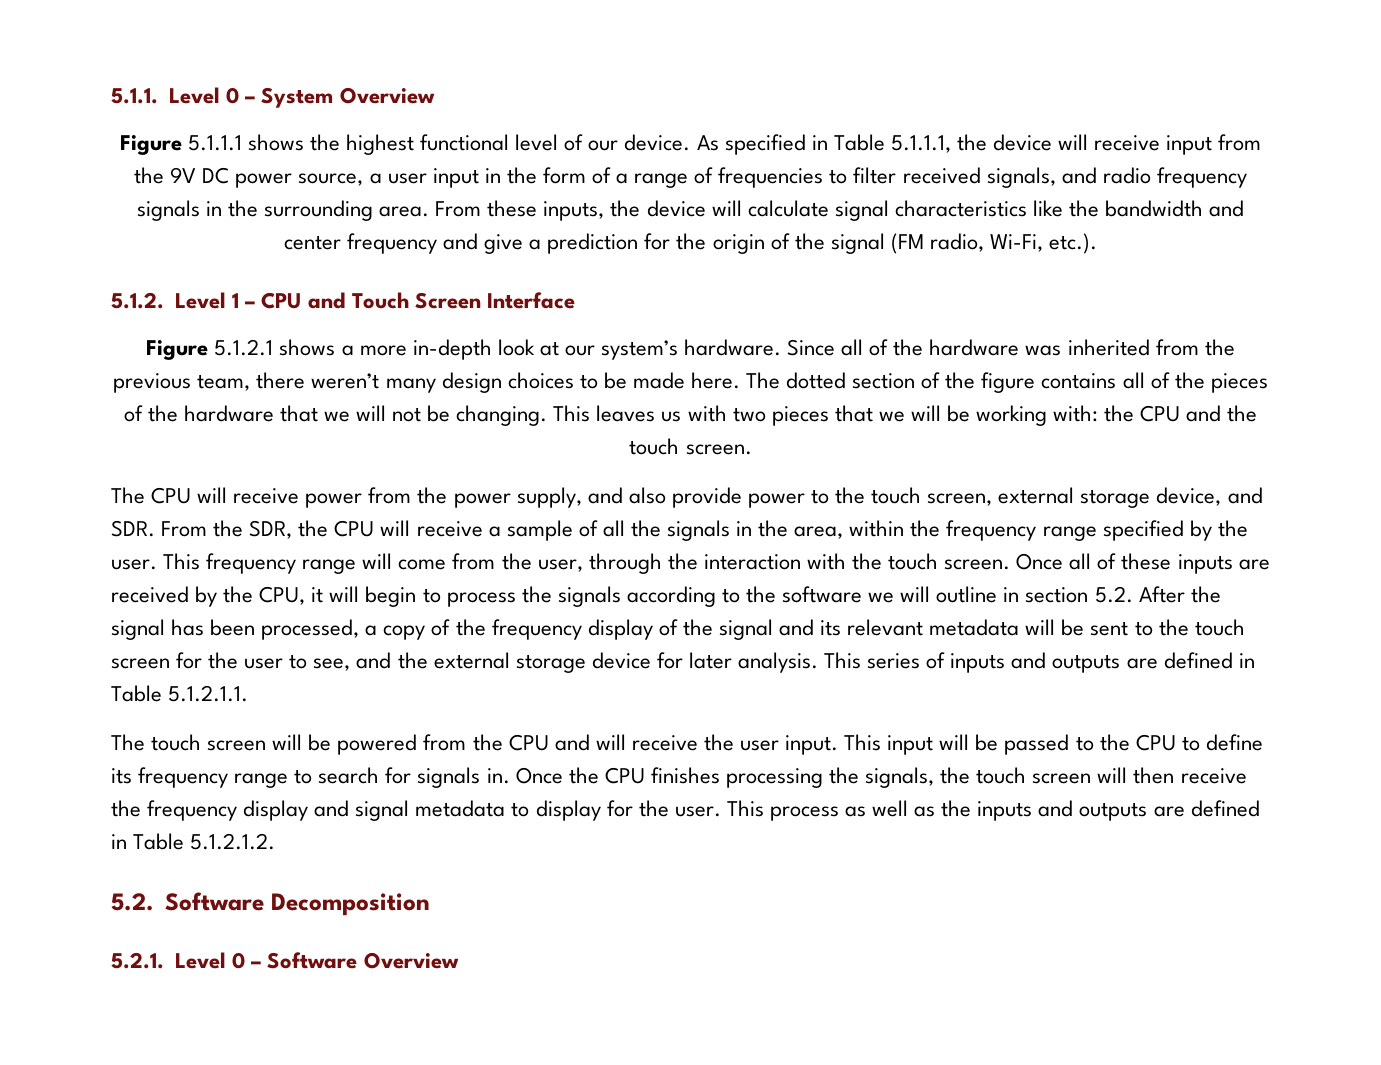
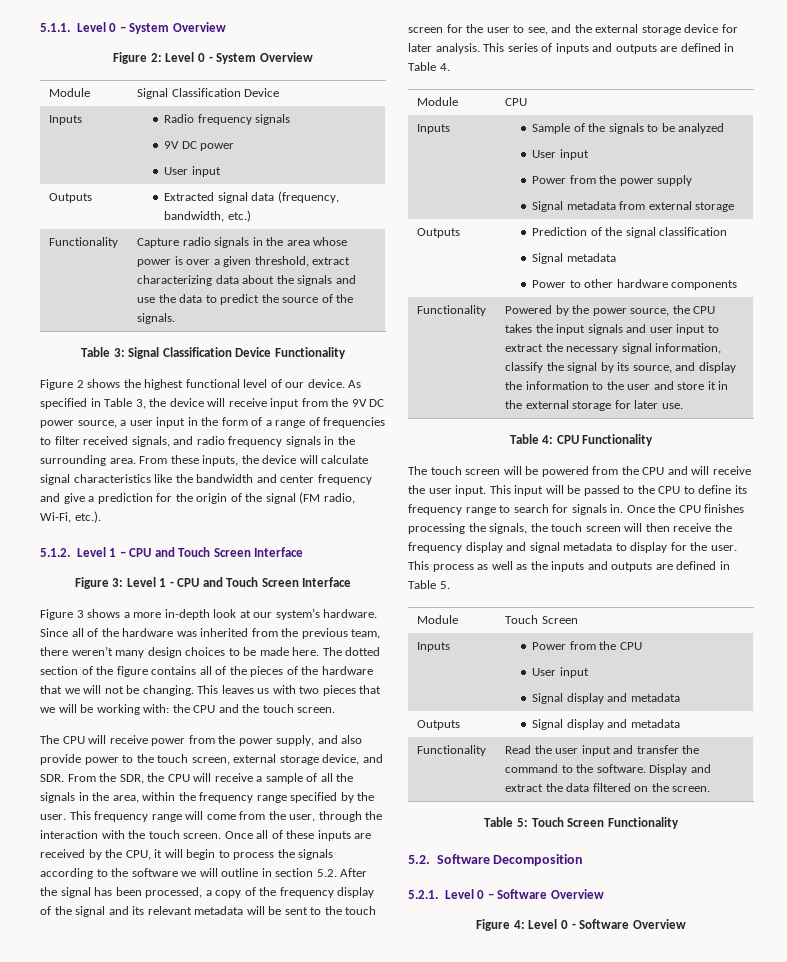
[187,135,242,151] 5.1.1.1 -> [150,52,313,64] [49,88,91,97] [137,88,280,99] [49,115,83,125] [164,114,291,125] [164,141,235,151] [164,166,221,177] [49,193,93,203] [164,191,339,203] [164,210,251,222] [49,237,119,248] [137,237,348,248] [137,256,351,267] [137,275,356,286] [137,294,354,305] [137,313,176,324] [81,347,346,359] [40,379,84,390] 2: Level 0 - System Overview // Module | Signal Classification Device // Inputs | Radio frequency signals // 9V DC power // User input // Outputs | Extracted signal data (frequency, bandwidth, etc.) // Functionality | Capture radio signals in the area whose power is over a given threshold, extract characterizing data about the signals and use the data to predict the source of the signals. // Table 3: Signal Classification Device Functionality // Figure 2
[890,135,951,153] 5.1.1.1, -> [135,399,146,409] 3,
[214,339,274,356] 5.1.2.1 -> [112,577,352,587] [40,609,84,620] 3: Level 1 - CPU and Touch Screen Interface // Figure 3
[168,685,249,702] 5.1.2.1.1. -> [439,63,450,71] [417,97,459,106] [505,98,528,106] [417,124,451,134] [532,123,725,134] [532,149,589,160] [532,175,693,186] [532,201,735,212] [417,228,461,238] [532,227,728,238] [532,253,616,264] [532,279,738,290] [417,305,487,316] [505,305,716,316] [505,324,719,335] [505,343,722,354] [505,362,736,373] [505,381,729,390] [505,400,683,411] [509,434,654,446] 4. // Module | CPU // Inputs | Sample of the signals to be analyzed // User input // Power from the power supply // Signal metadata from external storage // Outputs | Prediction of the signal classification // Signal metadata // Power to other hardware components // Functionality | Powered by the power source, the CPU takes the input signals and user input to extract the necessary signal information, classify the signal by its source, and display the information to the user and store it in the external storage for later use. // Table 4: CPU Functionality
[190,833,276,850] 5.1.2.1.2. -> [439,581,450,589] [417,615,459,624] [505,615,578,624] [417,642,451,652] [532,641,642,650] [532,667,589,678] [532,693,680,704] [417,720,461,730] [532,719,680,730] [417,745,487,756] [505,745,700,756] [505,764,711,775] [505,783,711,792] [484,817,679,829] 5. // Module | Touch Screen // Inputs | Power from the CPU // User input // Signal display and metadata // Outputs | Signal display and metadata // Functionality | Read the user input and transfer the command to the software. Display and extract the data filtered on the screen. // Table 5: Touch Screen Functionality
(459, 960) none -> [476,919,686,931] // Figure 4: Level 0 - Software Overview

